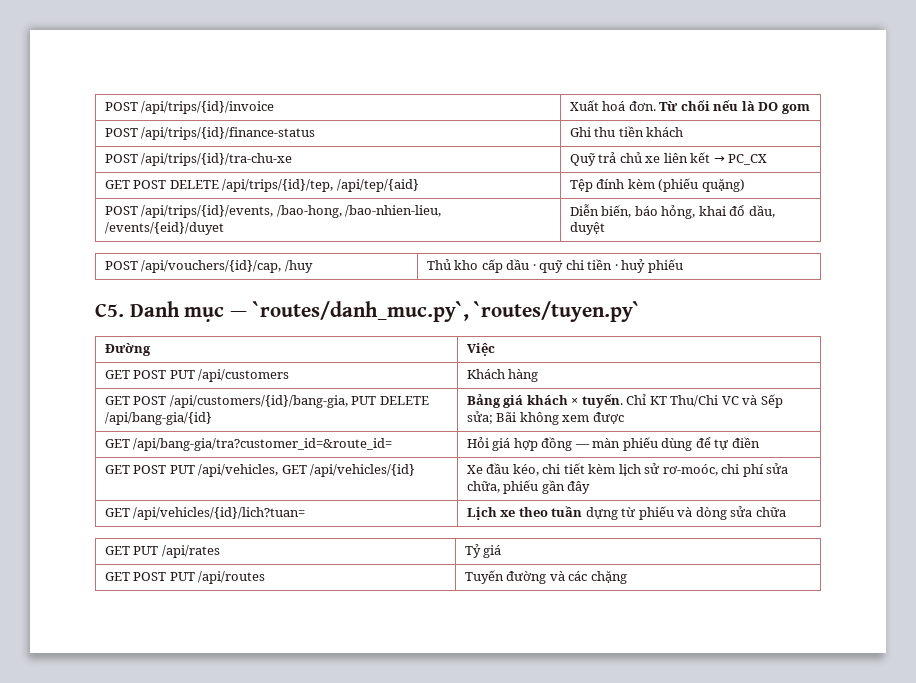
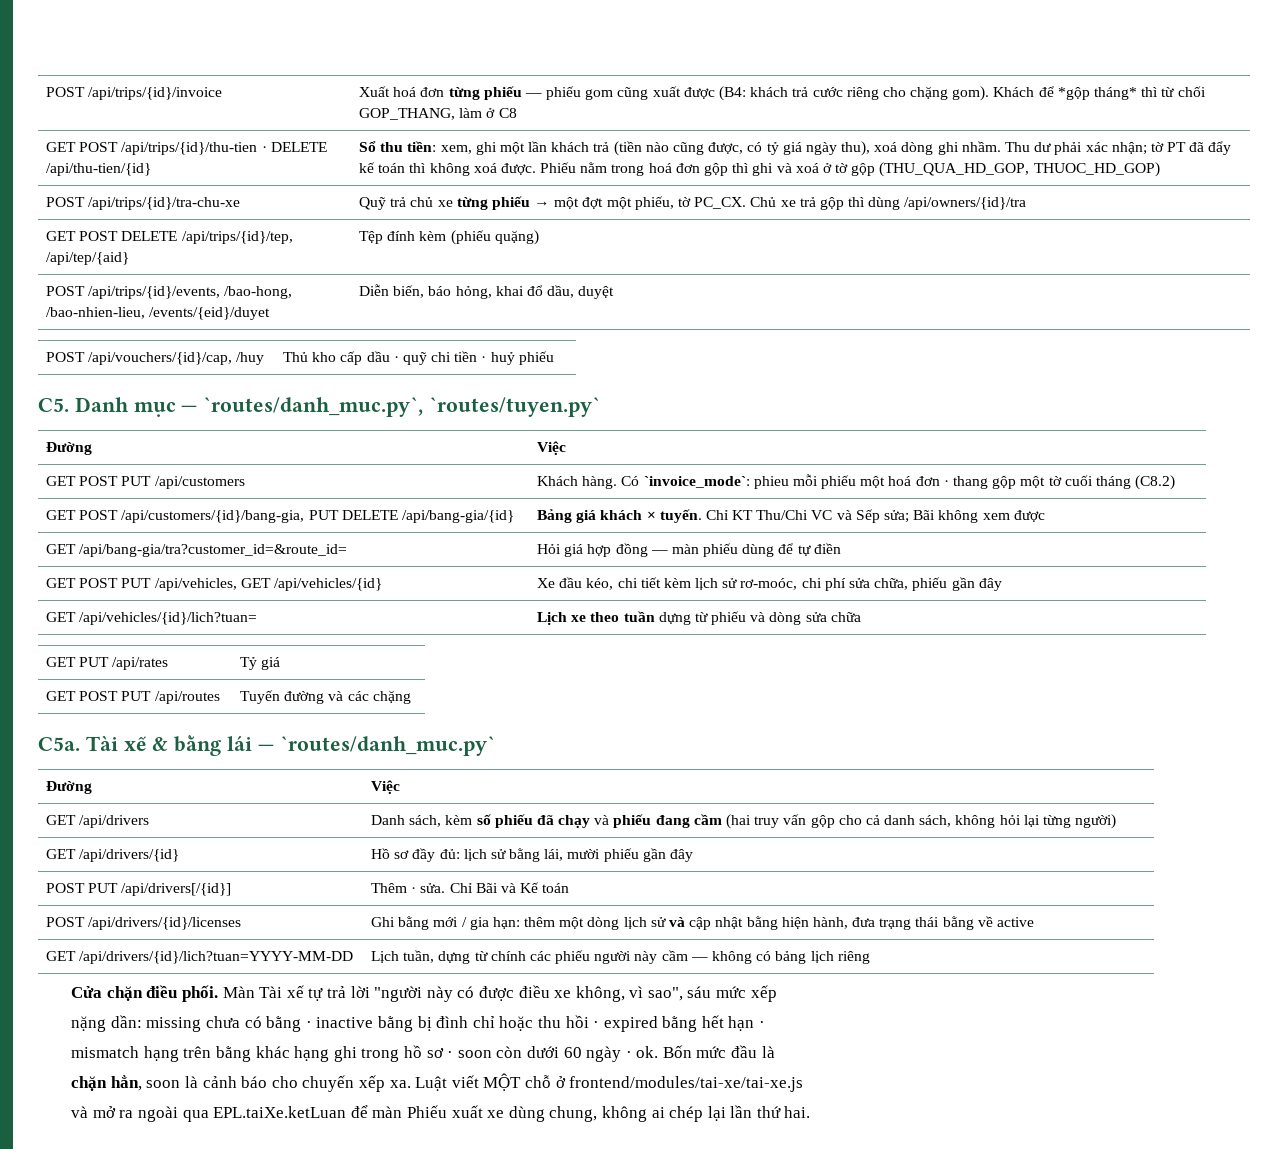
[628,100,810,114] [104,127,316,140] [569,126,684,137] đơn. Từ chối nếu là DO gom // POST /api/trips/{id}/finance-status | Ghi thu tiền khách -> [420,86,1206,101] [358,108,517,120] [45,142,327,155] [45,163,151,176] [358,141,1232,156] [358,162,1160,177] đơn từng phiếu — phiếu gom cũng xuất được (B4: khách trả cước riêng cho chặng gom). Khách để *gộp tháng* thì từ chối GOP_THANG, làm ở C8 // GET POST /api/trips/{id}/thu-tien · DELETE /api/thu-tien/{id} | Sổ thu tiền: xem, ghi một lần khách trả (tiền nào cũng được, có tỷ giá ngày thu), xoá dòng ghi nhầm. Thu dư phải xác nhận; tờ PT đã đẩy kế toán thì không xoá được. Phiếu nằm trong hoá đơn gộp thì ghi và xoá ở tờ gộp (THU_QUA_HD_GOP, THUOC_HD_GOP)
[663,152,768,165] liên kết → PC_CX -> [456,196,1027,210] từng phiếu → một đợt một phiếu, tờ PC_CX. Chủ xe trả gộp thì dùng /api/owners/{id}/tra
[508,369,539,382] hàng -> [582,474,1176,490] hàng. Có `invoice_mode`: phieu mỗi phiếu một hoá đơn · thang gộp một tờ cuối tháng (C8.2)
(627, 577) none -> [38,735,495,756] [45,781,92,794] [370,780,400,794] [45,815,150,828] [370,814,1117,829] [45,849,180,862] [370,848,693,862] [45,883,232,896] [370,882,570,893] [45,917,242,930] [370,916,1035,930] [45,951,354,964] [370,950,870,964] [71,985,777,1002] [71,1015,766,1032] [71,1045,775,1062] [71,1073,804,1092] [71,1105,811,1122] // C5a. Tài xế & bằng lái — `routes/danh_muc.py` // Đường | Việc // GET /api/drivers | Danh sách, kèm số phiếu đã chạy và phiếu đang cầm (hai truy vấn gộp cho cả danh sách, không hỏi lại từng người) // GET /api/drivers/{id} | Hồ sơ đầy đủ: lịch sử bằng lái, mười phiếu gần đây // POST PUT /api/drivers[/{id}] | Thêm · sửa. Chỉ Bãi và Kế toán // POST /api/drivers/{id}/licenses | Ghi bằng mới / gia hạn: thêm một dòng lịch sử và cập nhật bằng hiện hành, đưa trạng thái bằng về active // GET /api/drivers/{id}/lich?tuan=YYYY-MM-DD | Lịch tuần, dựng từ chính các phiếu người này cầm — không có bảng lịch riêng // Cửa chặn điều phối. Màn Tài xế tự trả lời "người này có được điều xe không, vì sao", sáu mức xếp // nặng dần: missing chưa có bằng · inactive bằng bị đình chỉ hoặc thu hồi · expired bằng hết hạn · // mismatch hạng trên bằng khác hạng ghi trong hồ sơ · soon còn dưới 60 ngày · ok. Bốn mức đầu là // chặn hẳn, soon là cảnh báo cho chuyến xếp xa. Luật viết MỘT chỗ ở frontend/modules/tai-xe/tai-xe.js // và mở ra ngoài qua EPL.taiXe.ketLuan để màn Phiếu xuất xe dùng chung, không ai chép lại lần thứ hai.

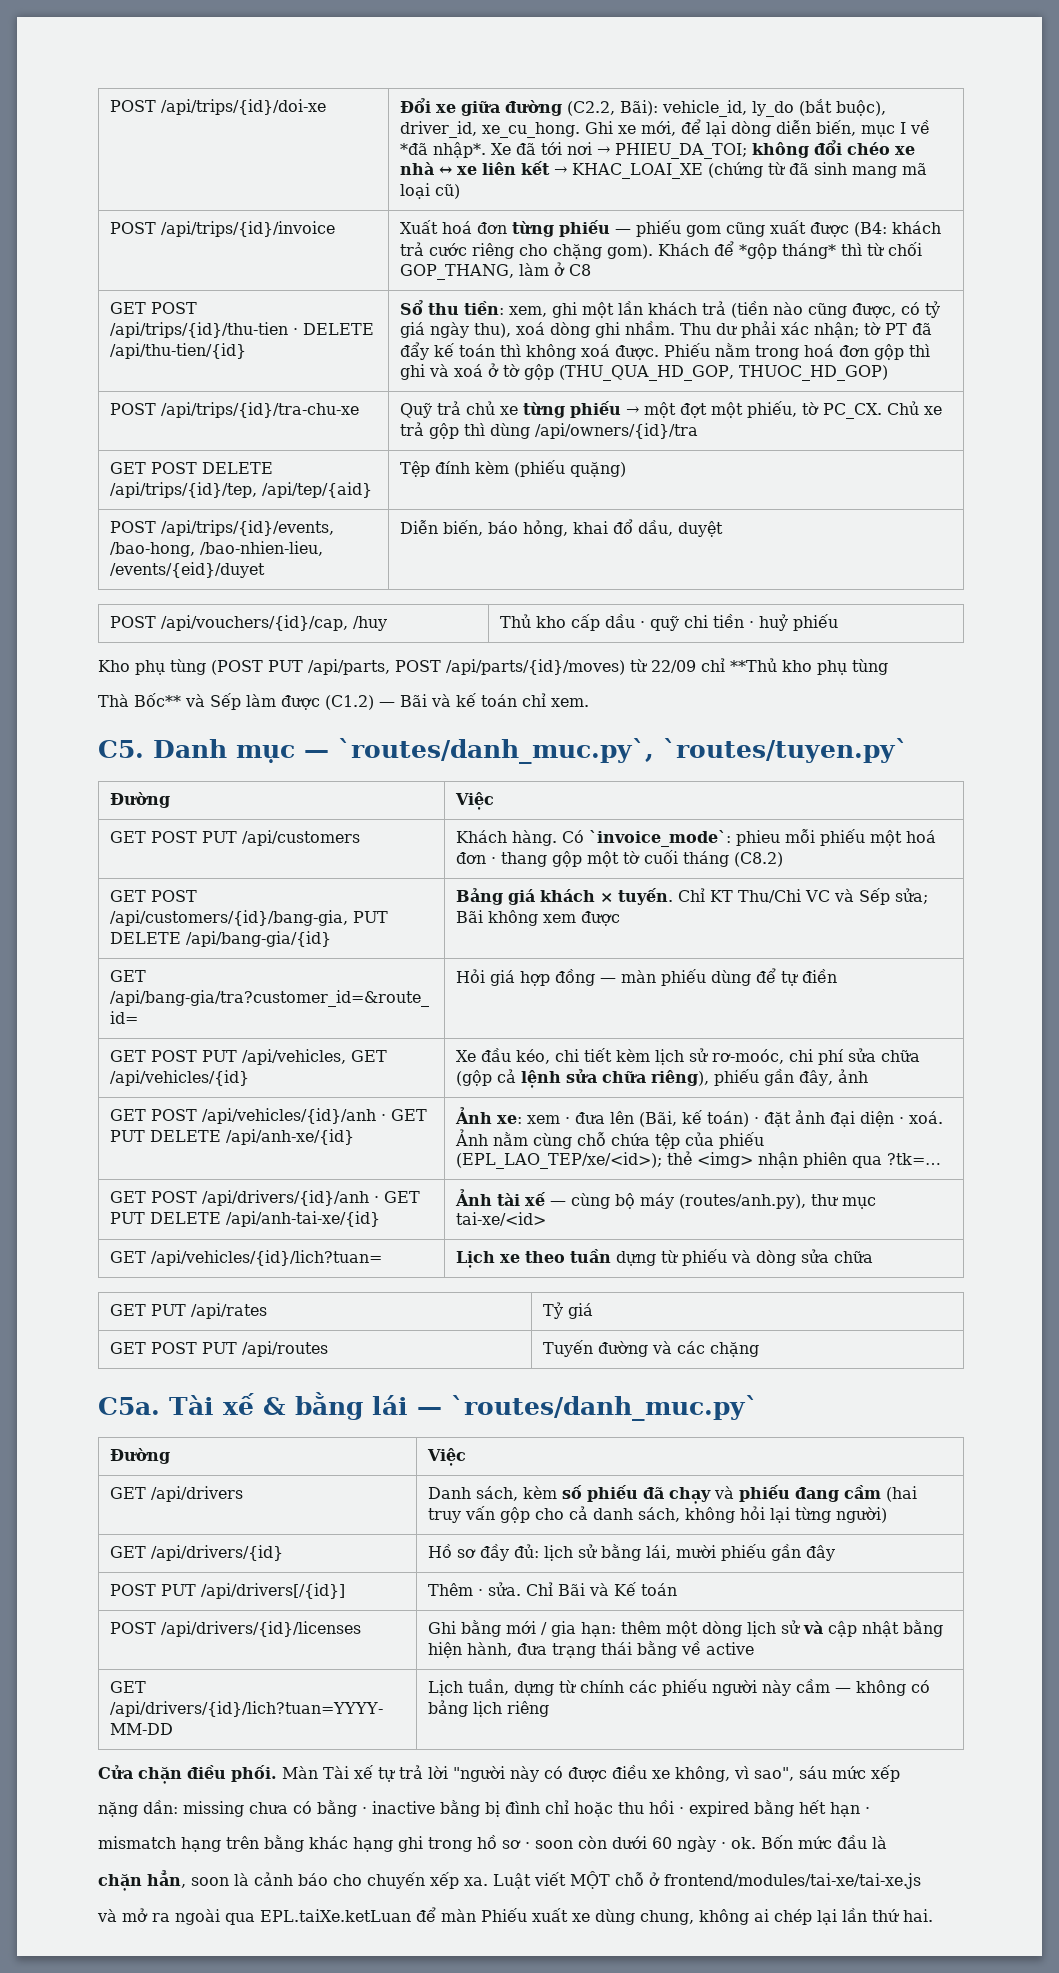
[45,87,85,97] POST -> [109,99,326,115] [399,98,886,117] [399,119,930,138] [399,140,915,159] [399,161,927,179] [399,183,460,199] [109,222,156,234] POST /api/trips/{id}/doi-xe | Đổi xe giữa đường (C2.2, Bãi): vehicle_id, ly_do (bắt buộc), driver_id, xe_cu_hong. Ghi xe mới, để lại dòng diễn biến, mục I về *đã nhập*. Xe đã tới nơi → PHIEU_DA_TOI; không đổi chéo xe nhà ↔ xe liên kết → KHAC_LOAI_XE (chứng từ đã sinh mang mã loại cũ) // POST
(554, 358) none -> [98,658,888,675] [98,693,589,710] // Kho phụ tùng (POST PUT /api/parts, POST /api/parts/{id}/moves) từ 22/09 chỉ **Thủ kho phụ tùng // Thà Bốc** và Sếp làm được (C1.2) — Bãi và kế toán chỉ xem.
[874,577,1002,591] chữa, phiếu gần đây -> [880,1050,920,1062] [455,1069,868,1088] [109,1108,427,1124] [109,1129,354,1145] [454,1107,943,1127] [454,1129,764,1149] [455,1151,941,1169] [109,1190,420,1206] [109,1211,380,1227] [454,1189,876,1209] [455,1212,546,1226] chữa (gộp cả lệnh sửa chữa riêng), phiếu gần đây, ảnh // GET POST /api/vehicles/{id}/anh · GET PUT DELETE /api/anh-xe/{id} | Ảnh xe: xem · đưa lên (Bãi, kế toán) · đặt ảnh đại diện · xoá. Ảnh nằm cùng chỗ chứa tệp của phiếu (EPL_LAO_TEP/xe/<id>); thẻ <img> nhận phiên qua ?tk=… // GET POST /api/drivers/{id}/anh · GET PUT DELETE /api/anh-tai-xe/{id} | Ảnh tài xế — cùng bộ máy (routes/anh.py), thư mục tai-xe/<id>

